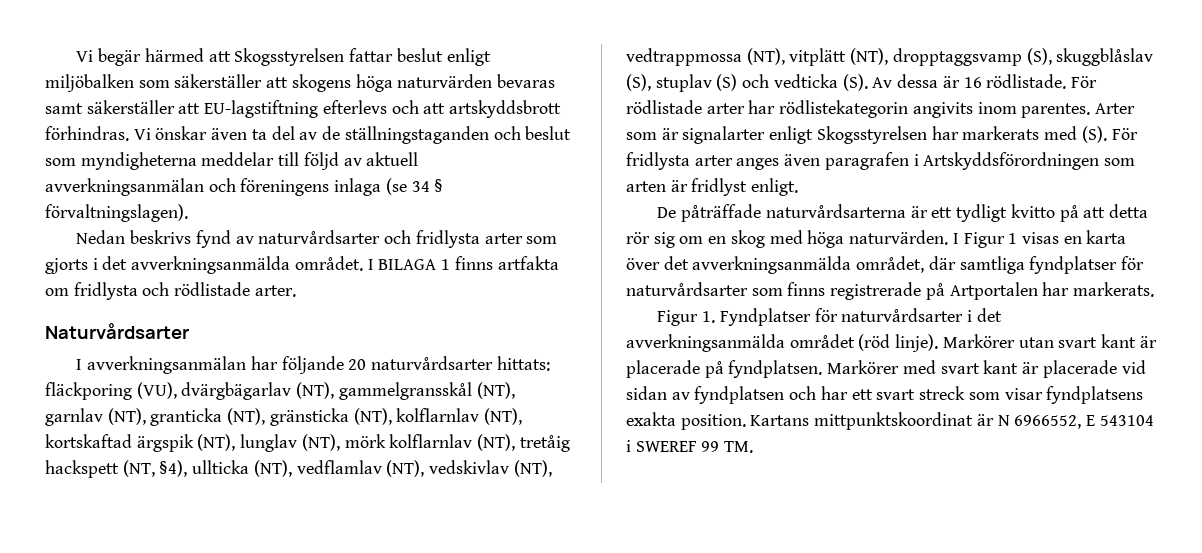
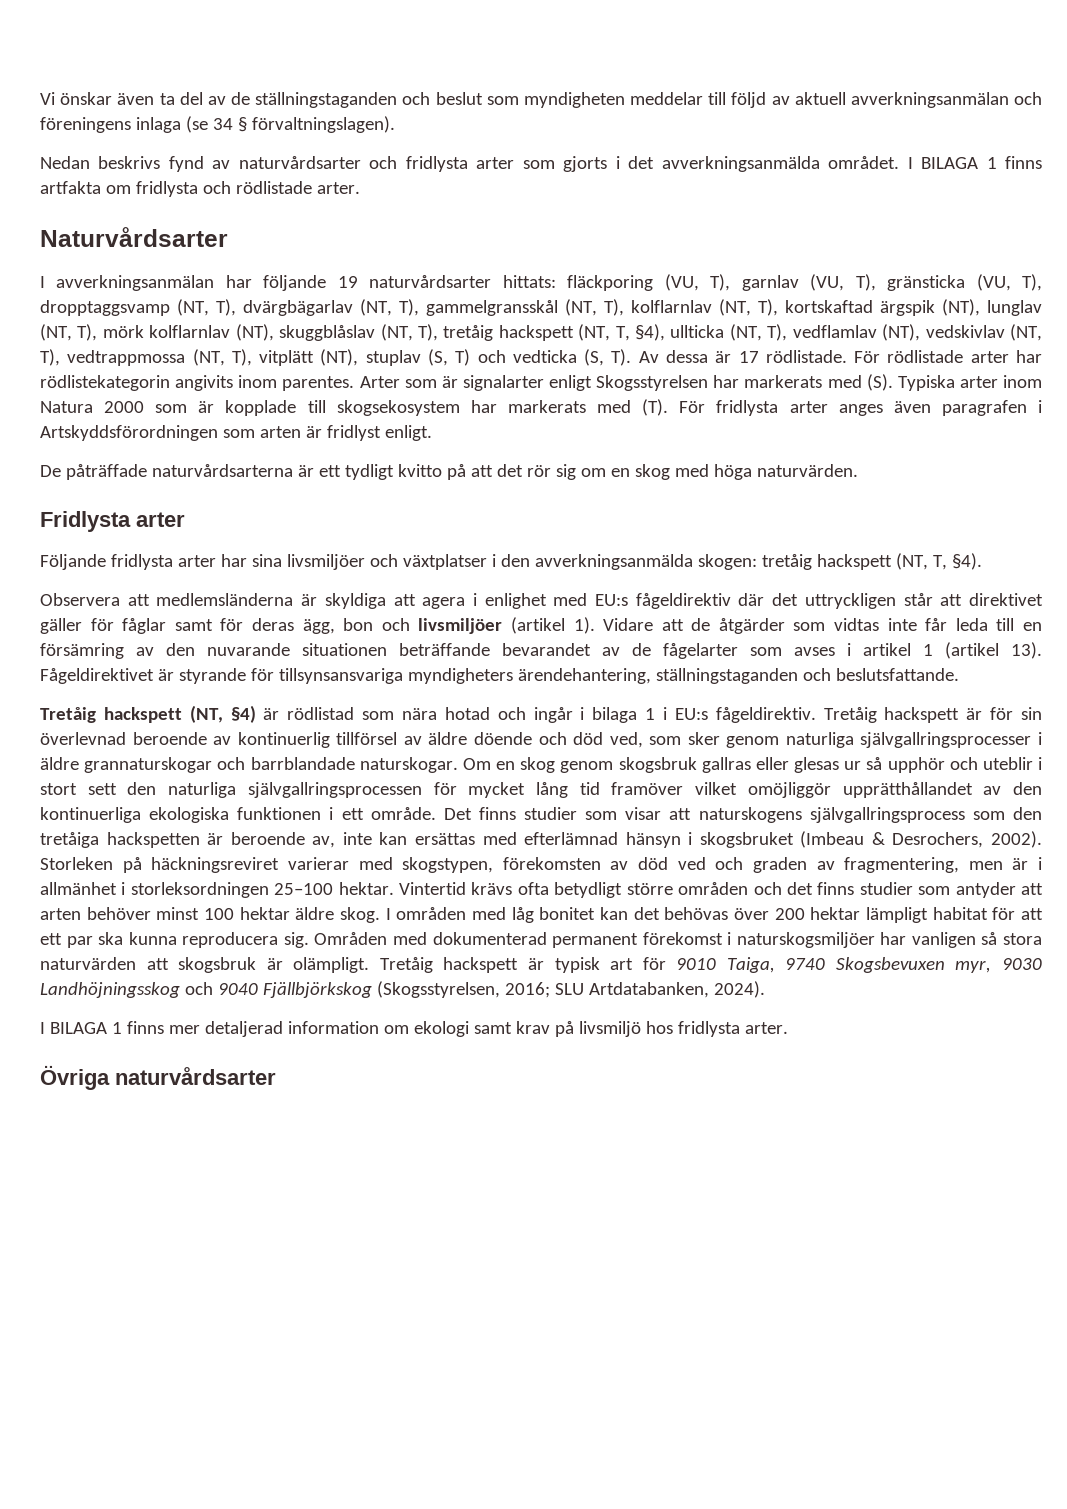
[76,48,491,66] [45,74,556,92] [45,100,562,118] [45,126,151,141] Vi begär härmed att Skogsstyrelsen fattar beslut enligt miljöbalken som säkerställer att skogens höga naturvärden bevaras samt säkerställer att EU-lagstiftning efterlevs och att artskyddsbrott förhindras. Vi -> [40,92,55,105] Vi
[80,152,197,170] myndigheterna -> [523,92,625,108] myndigheten
[348,359,367,370] 20 -> [337,276,358,288] 19
[136,382,515,400] [45,408,523,426] (VU), dvärgbägarlav (NT), gammelgransskål (NT), garnlav (NT), granticka (NT), gränsticka (NT), kolflarnlav (NT), -> [664,274,1043,291] [40,299,778,316] (VU, T), garnlav (VU, T), gränsticka (VU, T), dropptaggsvamp (NT, T), dvärgbägarlav (NT, T), gammelgransskål (NT, T), kolflarnlav (NT, T),
[301,434,340,451] (NT), -> [40,324,98,341] (NT, T),
[519,435,570,452] [45,460,155,478] tretåig hackspett (NT, -> [279,324,630,341] skuggblåslav (NT, T), tretåig hackspett (NT, T,
[253,460,292,477] (NT), -> [729,324,788,341] (NT, T),
[513,460,552,477] [626,48,1154,66] [626,74,868,92] (NT), vedtrappmossa (NT), vitplätt (NT), dropptaggsvamp (S), skuggblåslav (S), stuplav (S) och vedticka (S). -> [1010,324,1043,341] [40,349,632,366] (NT, T), vedtrappmossa (NT, T), vitplätt (NT), stuplav (S, T) och vedticka (S, T).
[963,77,982,88] 16 -> [738,351,759,363] 17
(1107, 134) none -> [897,375,1042,391] [40,399,669,416] Typiska arter inom Natura 2000 som är kopplade till skogsekosystem har markerats med (T).
[1108,204,1148,218] detta -> [496,464,523,477] det
[952,230,1127,248] [626,256,1145,274] [626,282,1155,300] [657,308,1002,326] [626,334,1157,352] [626,360,1146,378] [626,386,1144,404] [626,412,1154,430] [626,440,754,453] I Figur 1 visas en karta över det avverkningsanmälda området, där samtliga fyndplatser för naturvårdsarter som finns registrerade på Artportalen har markerats. // Figur 1. Fyndplatser för naturvårdsarter i det avverkningsanmälda området (röd linje). Markörer utan svart kant är placerade på fyndplatsen. Markörer med svart kant är placerade vid sidan av fyndplatsen och har ett svart streck som visar fyndplatsens exakta position. Kartans mittpunktskoordinat är N 6966552, E 543104 i SWEREF 99 TM. -> [40,511,185,532] [40,553,982,570] [40,593,1044,609] [40,617,1043,634] [40,642,1042,659] [40,668,959,684] [40,705,1043,723] [40,732,1042,748] [40,757,1042,773] [40,782,1042,798] [40,807,1042,823] [40,831,1042,848] [40,857,1042,873] [40,882,1043,898] [40,907,1043,923] [40,932,1042,948] [40,957,1042,973] [40,981,765,998] [40,1021,788,1037] [40,1065,276,1090] // Fridlysta arter // Följande fridlysta arter har sina livsmiljöer och växtplatser i den avverkningsanmälda skogen: tretåig hackspett (NT, T, §4). // Observera att medlemsländerna är skyldiga att agera i enlighet med EU:s fågeldirektiv där det uttryckligen står att direktivet gäller för fåglar samt för deras ägg, bon och livsmiljöer (artikel 1). Vidare att de åtgärder som vidtas inte får leda till en försämring av den nuvarande situationen beträffande bevarandet av de fågelarter som avses i artikel 1 (artikel 13). Fågeldirektivet är styrande för tillsynsansvariga myndigheters ärendehantering, ställningstaganden och beslutsfattande. // Tretåig hackspett (NT, §4) är rödlistad som nära hotad och ingår i bilaga 1 i EU:s fågeldirektiv. Tretåig hackspett är för sin överlevnad beroende av kontinuerlig tillförsel av äldre döende och död ved, som sker genom naturliga självgallringsprocesser i äldre grannaturskogar och barrblandade naturskogar. Om en skog genom skogsbruk gallras eller glesas ur så upphör och uteblir i stort sett den naturliga självgallringsprocessen för mycket lång tid framöver vilket omöjliggör upprätthållandet av den kontinuerliga ekologiska funktionen i ett område. Det finns studier som visar att naturskogens självgallringsprocess som den tretåiga hackspetten är beroende av, inte kan ersättas med efterlämnad hänsyn i skogsbruket (Imbeau & Desrochers, 2002). Storleken på häckningsreviret varierar med skogstypen, förekomsten av död ved och graden av fragmentering, men är i allmänhet i storleksordningen 25–100 hektar. Vintertid krävs ofta betydligt större områden och det finns studier som antyder att arten behöver minst 100 hektar äldre skog. I områden med låg bonitet kan det behövas över 200 hektar lämpligt habitat för att ett par ska kunna reproducera sig. Områden med dokumenterad permanent förekomst i naturskogsmiljöer har vanligen så stora naturvärden att skogsbruk är olämpligt. Tretåig hackspett är typisk art för 9010 Taiga, 9740 Skogsbevuxen myr, 9030 Landhöjningsskog och 9040 Fjällbjörkskog (Skogsstyrelsen, 2016; SLU Artdatabanken, 2024). // I BILAGA 1 finns mer detaljerad information om ekologi samt krav på livsmiljö hos fridlysta arter. // Övriga naturvårdsarter

